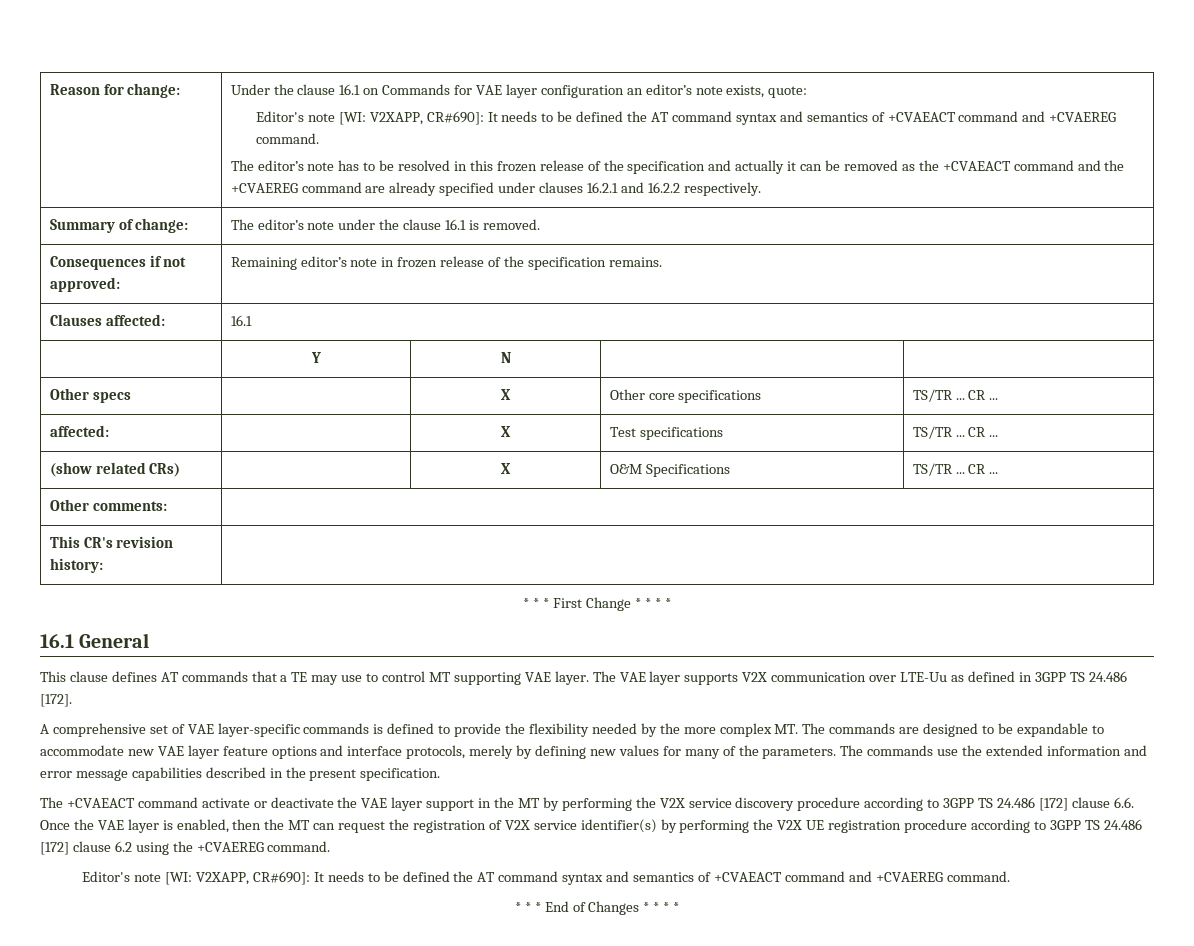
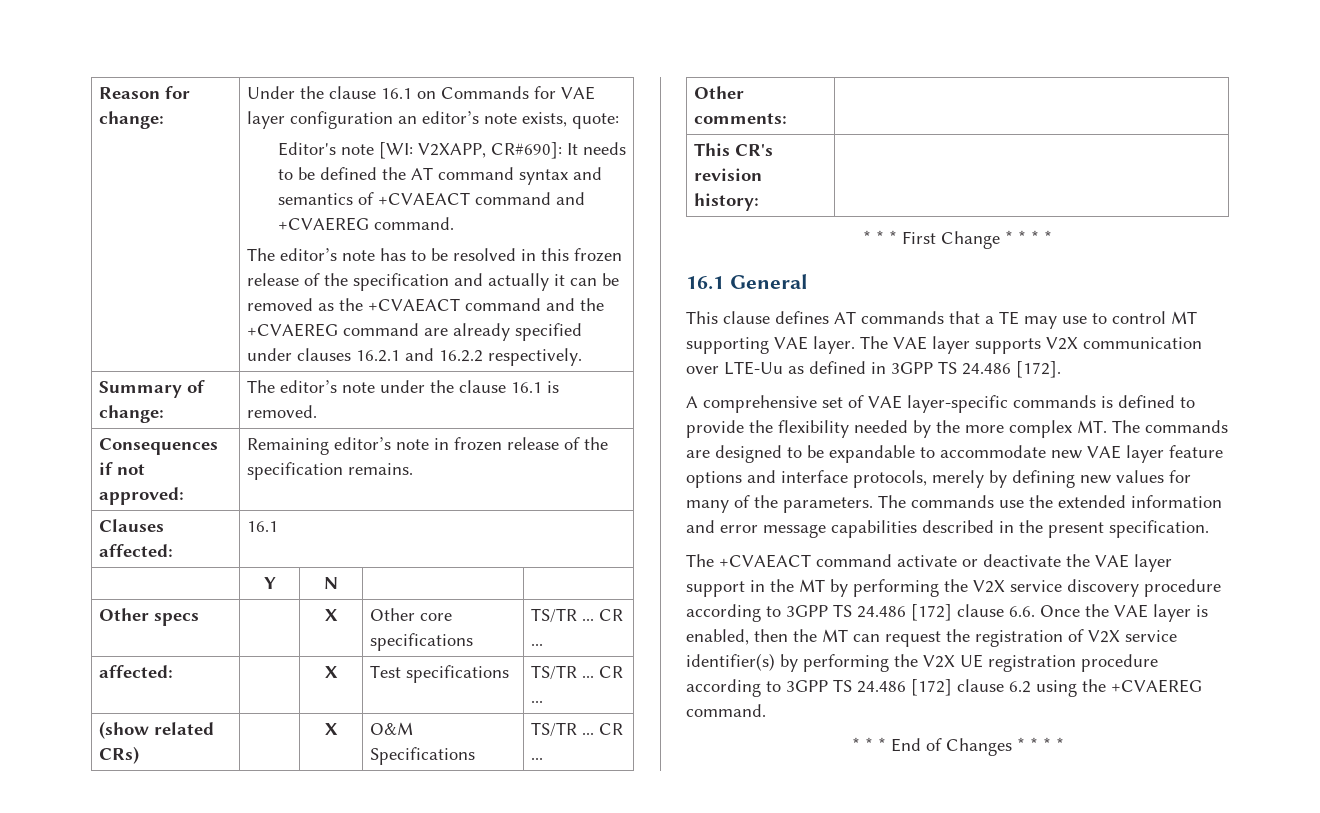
[82,871,1010,885] // Editor's note [WI: V2XAPP, CR#690]: It needs to be defined the AT command syntax and semantics of +CVAEACT command and +CVAEREG command. -> (766, 710) none

